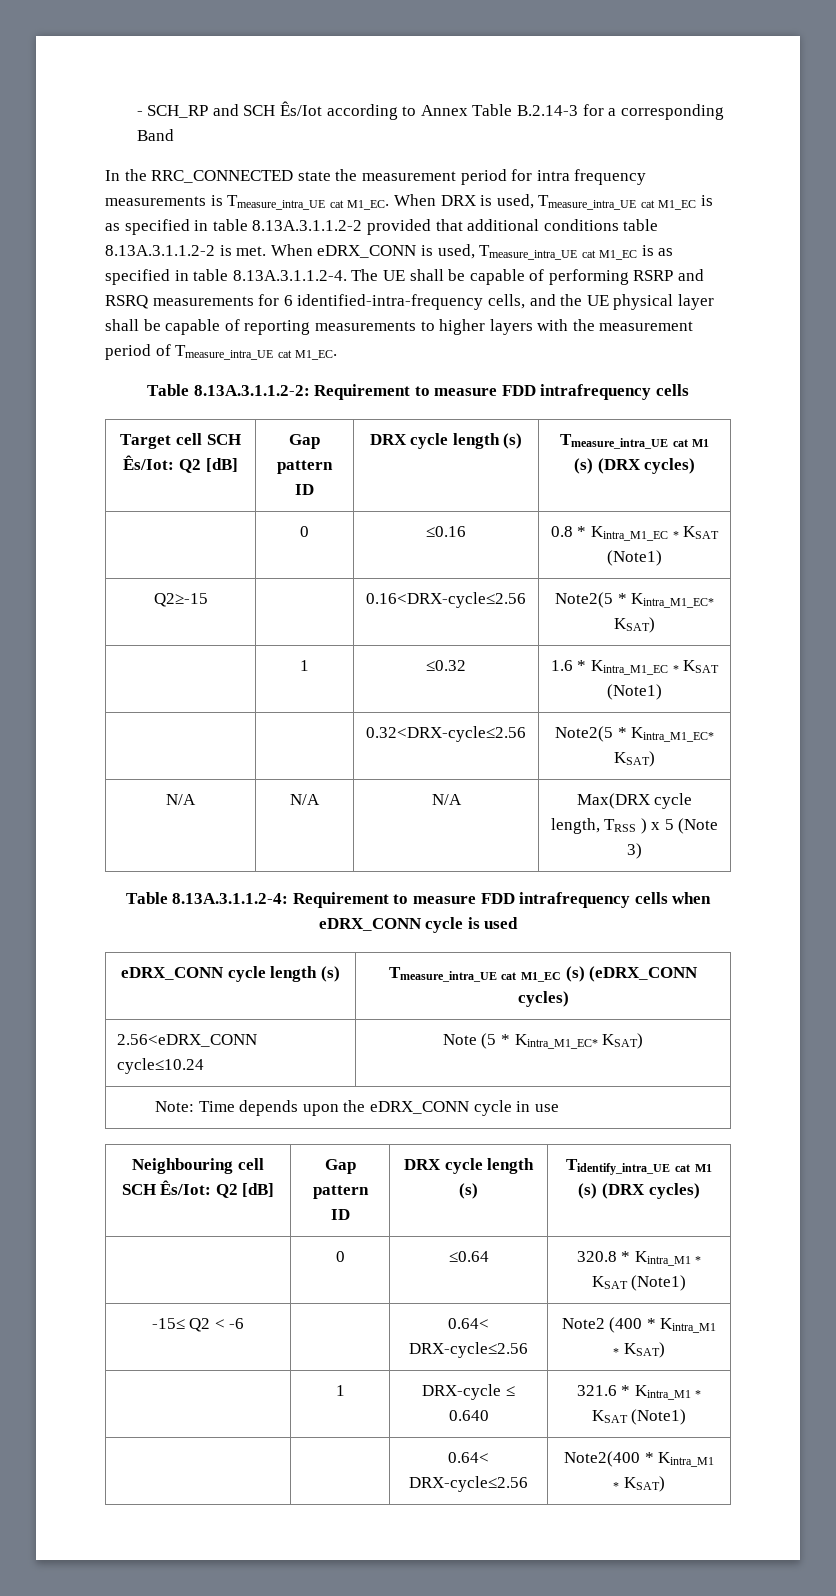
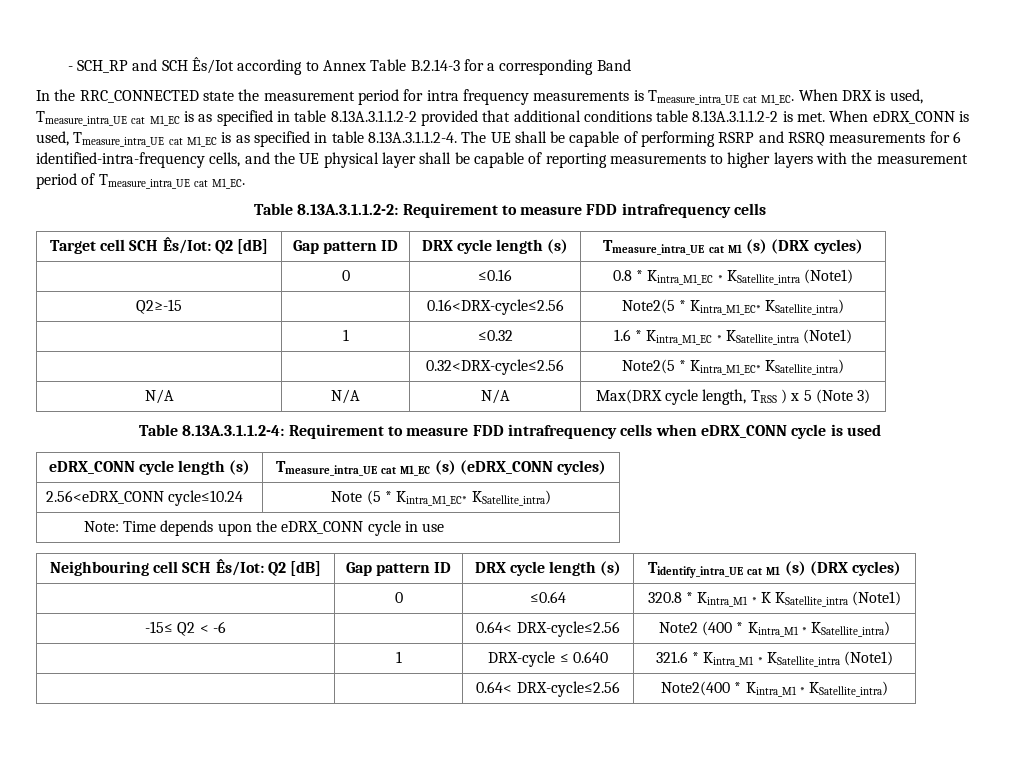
[683,526,720,539] KSAT -> [726,270,800,285] KSatellite_intra
[614,617,655,633] KSAT) -> [765,299,845,315] KSatellite_intra)
[683,660,720,673] KSAT -> [725,330,799,345] KSatellite_intra
[614,751,655,767] KSAT) -> [765,359,845,375] KSatellite_intra)
[602,1033,644,1049] KSAT) -> [471,490,551,506] KSatellite_intra)
[591,1276,628,1289] KSAT -> [760,592,849,607] K KSatellite_intra
[623,1342,665,1358] KSAT) -> [811,621,891,637] KSatellite_intra)
[591,1410,628,1423] KSAT -> [766,652,840,667] KSatellite_intra
[623,1476,665,1492] KSAT) -> [809,681,889,697] KSatellite_intra)

